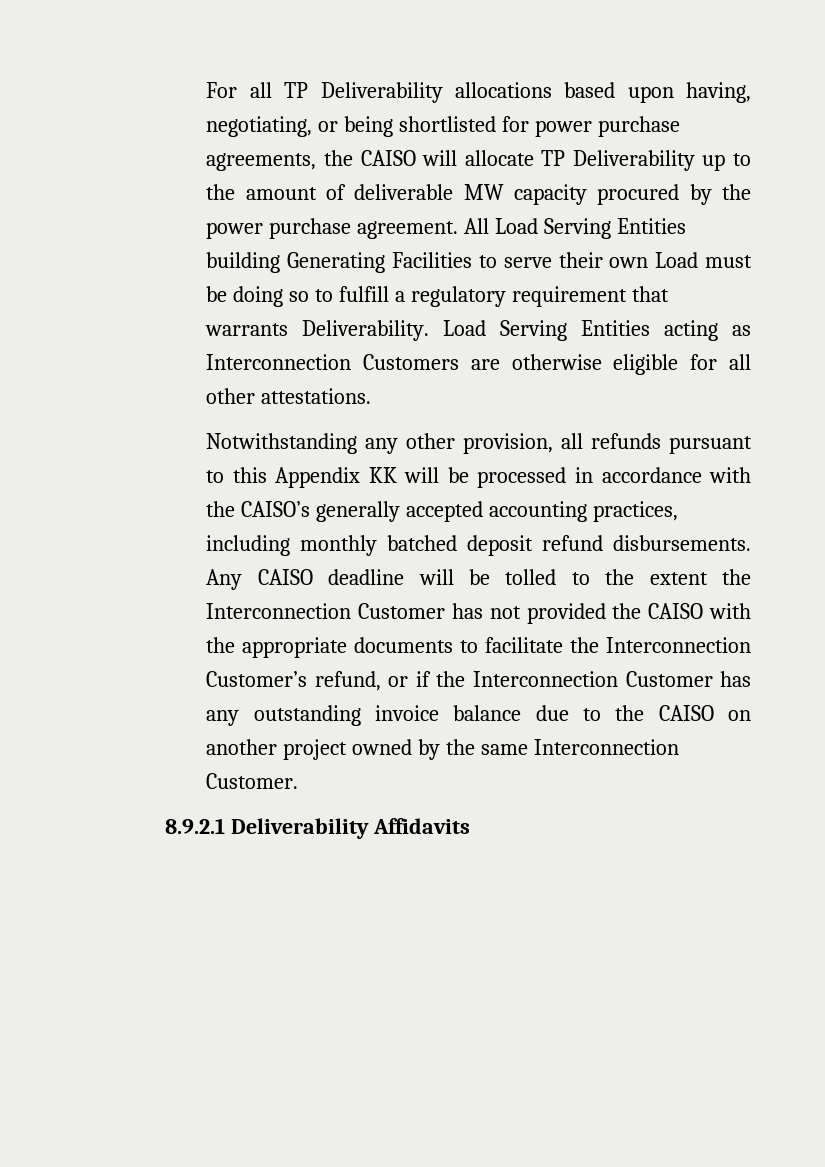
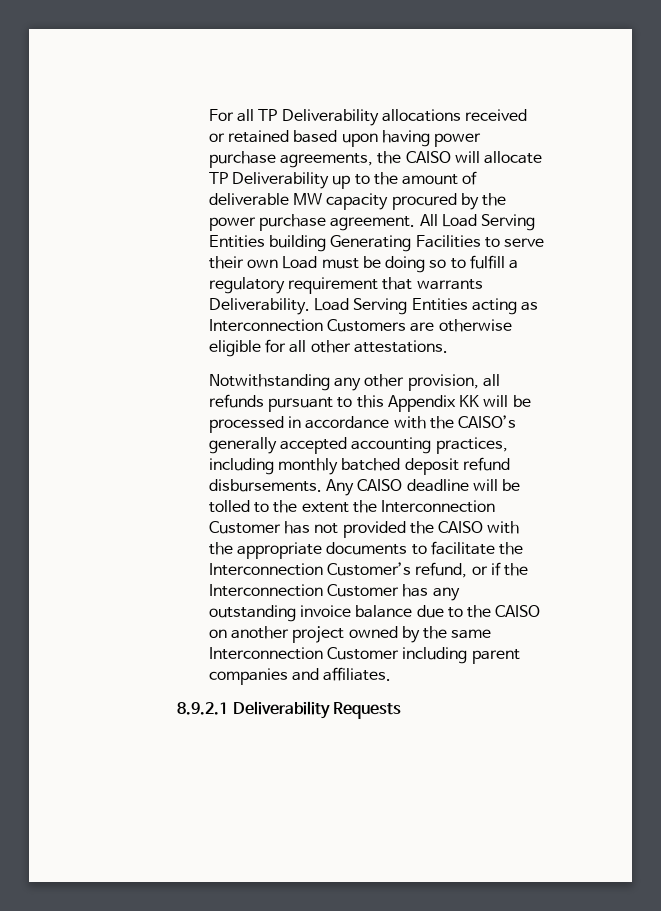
[564,82,751,103] [206,116,530,137] based upon having, negotiating, or being shortlisted for -> [465,109,528,121] [208,130,430,147] received or retained based upon having
[206,773,299,789] Customer. -> [326,647,520,664] [208,667,392,685] Customer including parent companies and affiliates.
[372,818,470,834] Affidavits -> [333,702,402,719] Requests

